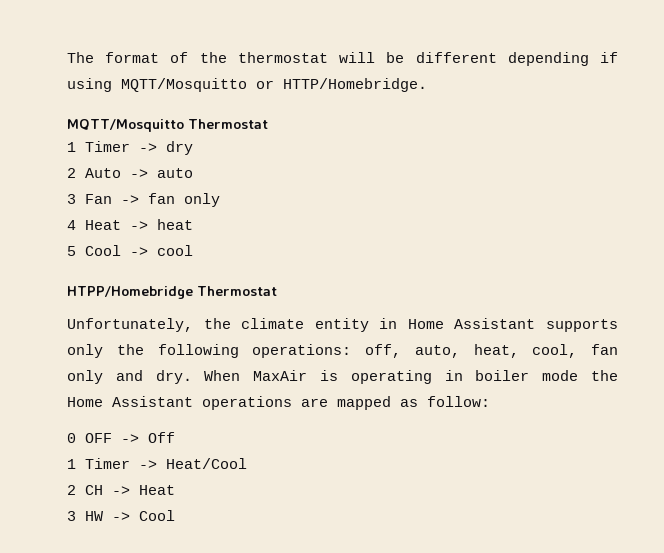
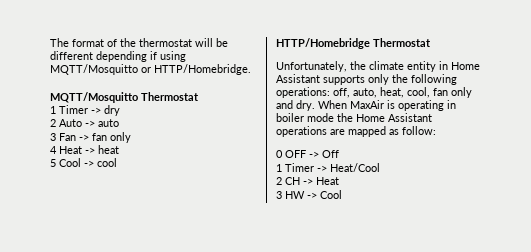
[67,286,193,299] HTPP/Homebridge -> [276,38,370,49] HTTP/Homebridge

